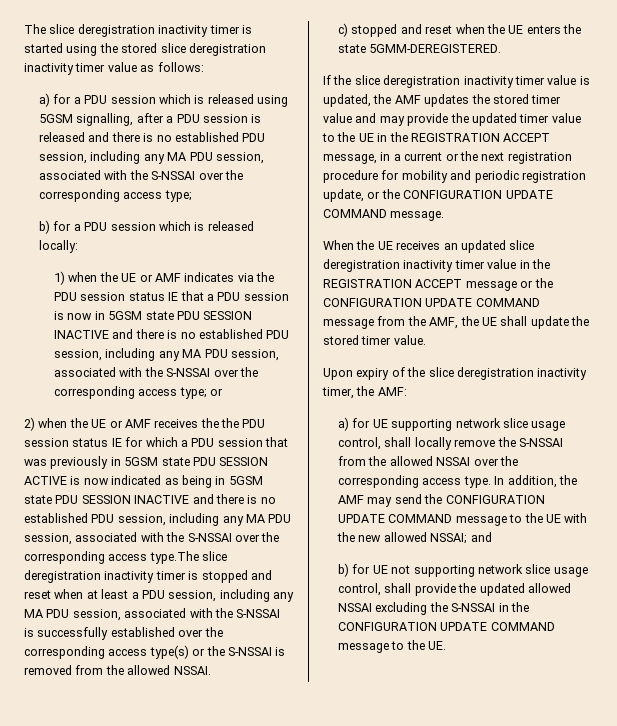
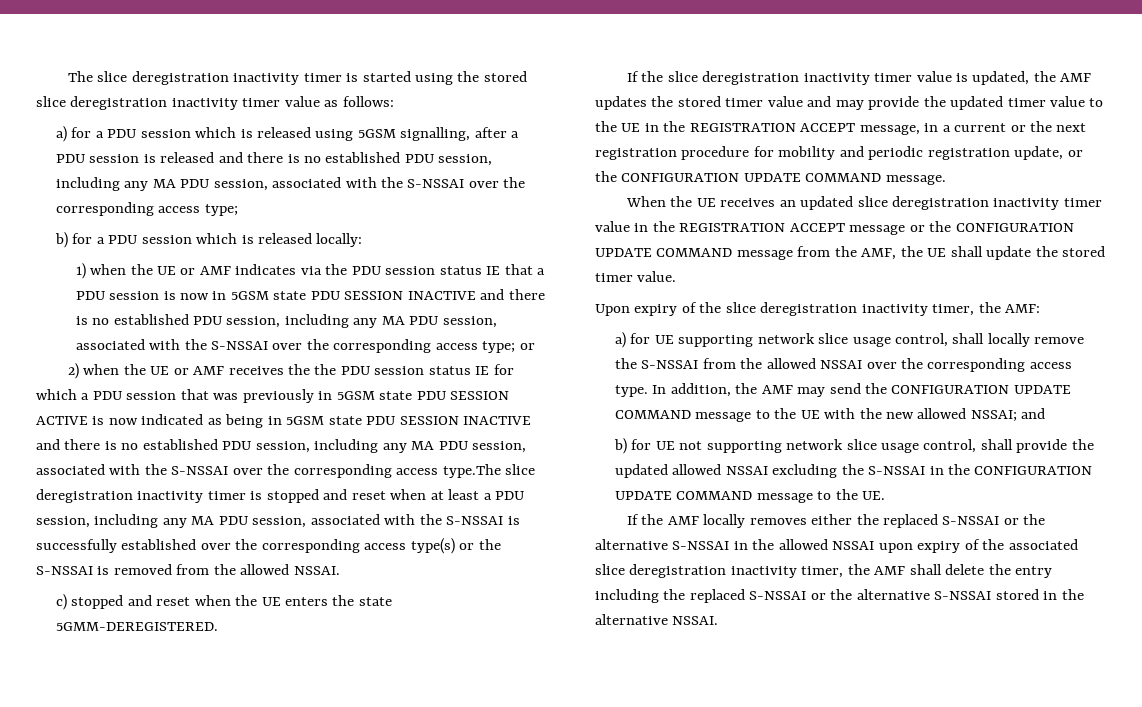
(447, 645) none -> [626,514,1046,528] [595,539,1078,553] [595,564,1053,578] [595,589,1084,603] [595,614,719,625] // If the AMF locally removes either the replaced S-NSSAI or the alternative S-NSSAI in the allowed NSSAI upon expiry of the associated slice deregistration inactivity timer, the AMF shall delete the entry including the replaced S-NSSAI or the alternative S-NSSAI stored in the alternative NSSAI.

